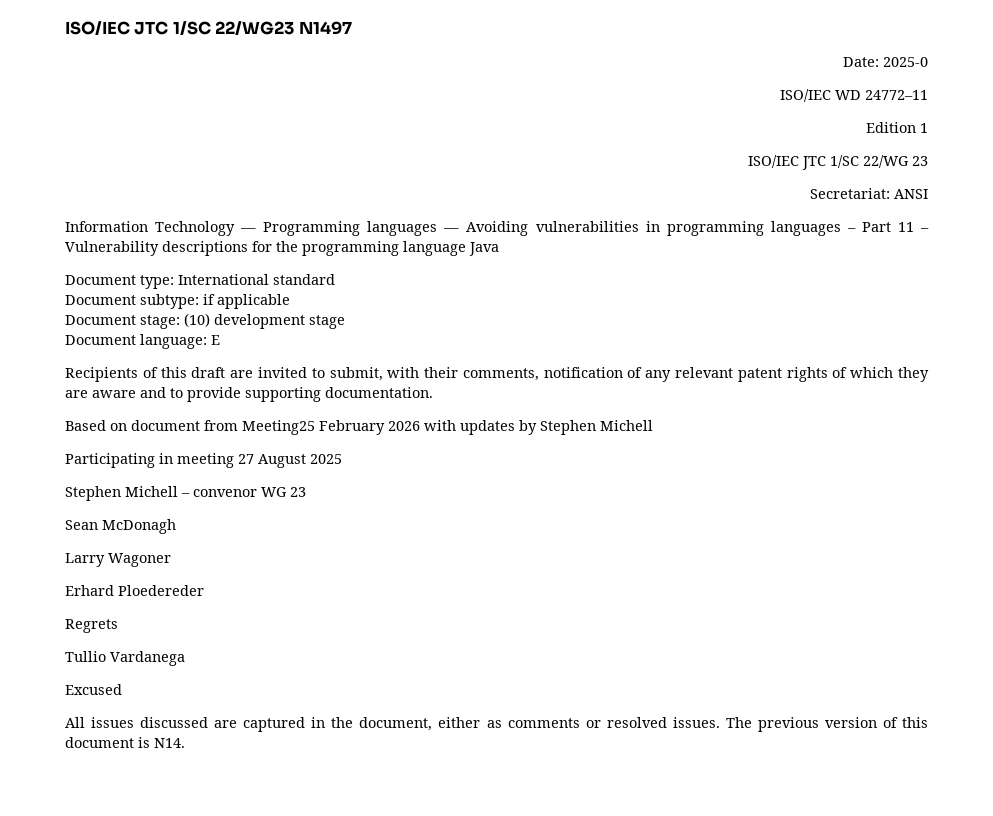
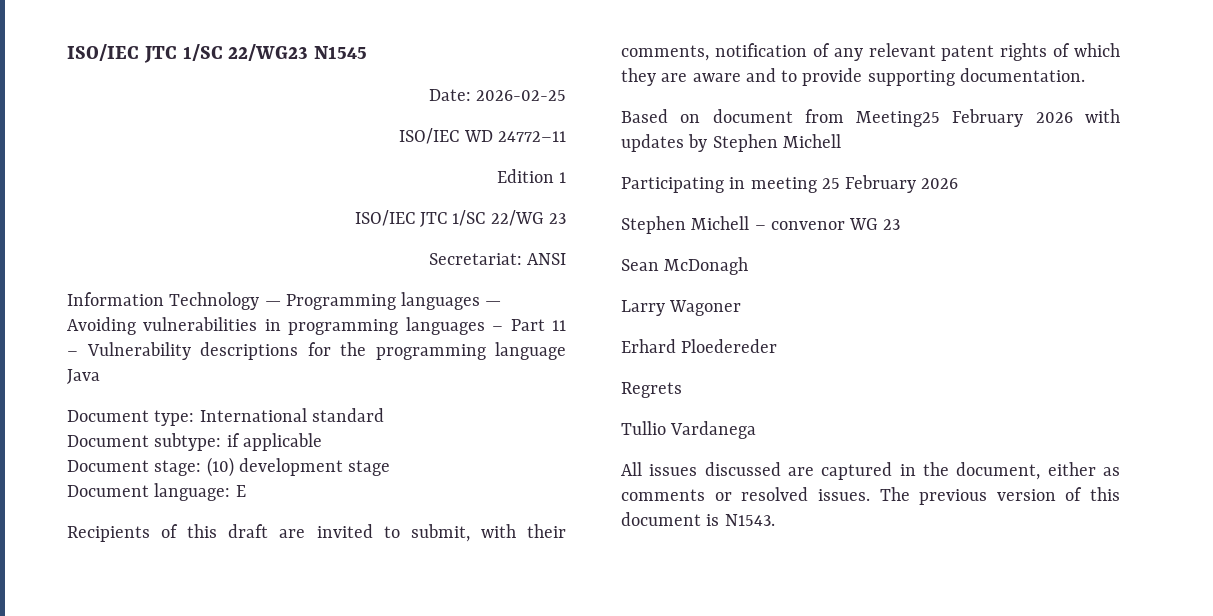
[298,21,352,35] N1497 -> [314,46,368,59] N1545
[883,57,928,67] 2025-0 -> [476,90,566,101] 2026-02-25
[238,454,342,468] 27 August 2025 -> [821,175,959,193] 25 February 2026
[65,684,122,695] // Excused -> (757, 430) none
[154,738,185,748] N14. -> [724,514,775,526] N1543.

